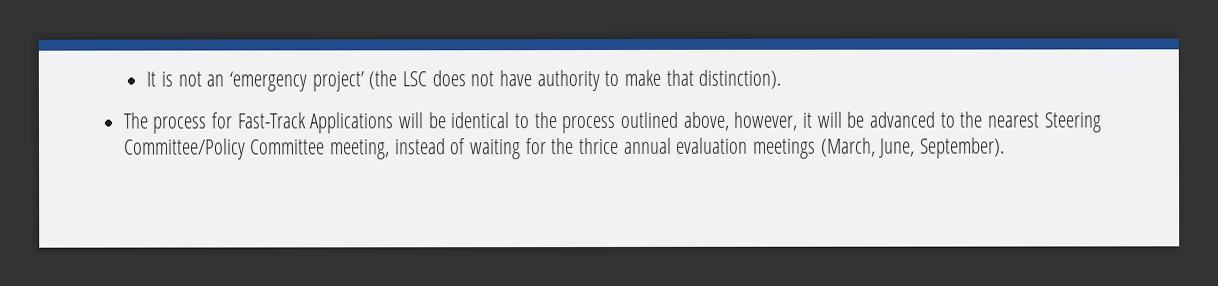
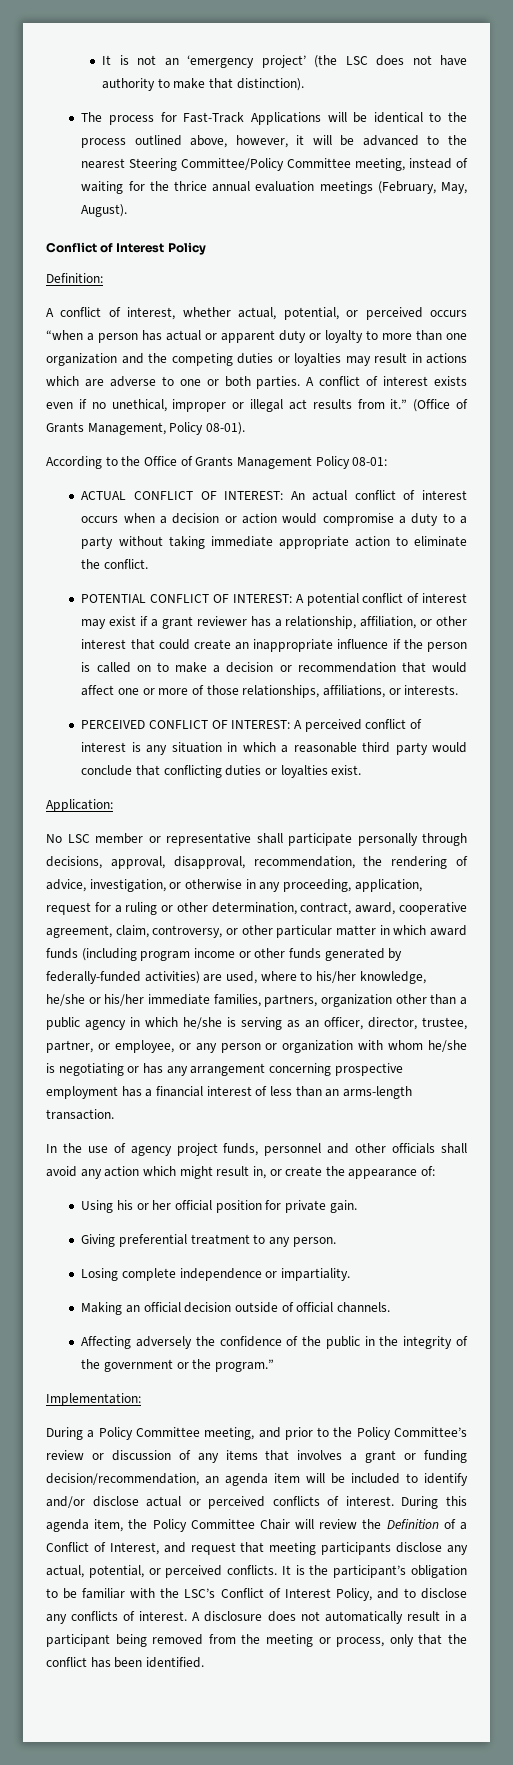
[819,137,1006,159] (March, June, September). -> [377,181,467,194] [81,204,128,217] [46,242,206,255] [46,273,103,283] [46,307,468,320] [46,330,467,343] [46,353,467,366] [46,376,468,389] [46,399,468,412] [46,422,245,435] [46,456,388,469] [81,490,467,501] [81,513,467,526] [81,536,468,549] [81,559,149,569] [81,593,467,606] [81,616,467,629] [81,639,467,652] [81,662,467,673] [81,685,459,698] [81,719,422,732] [81,742,468,755] [81,765,362,778] [46,799,113,812] [46,833,467,846] [46,856,468,869] [46,879,422,892] [46,902,467,915] [46,925,468,938] [46,948,403,961] [46,971,426,984] [46,994,468,1007] [46,1017,467,1030] [46,1040,467,1053] [46,1063,403,1076] [46,1086,412,1099] [46,1109,114,1120] [46,1143,467,1156] [46,1166,436,1179] [81,1200,357,1213] [81,1234,336,1247] [81,1268,351,1281] [81,1302,390,1315] [81,1336,468,1349] [81,1359,275,1372] [46,1393,141,1406] [46,1427,468,1440] [46,1450,468,1463] [46,1473,468,1486] [46,1496,467,1509] [46,1519,468,1532] [46,1542,469,1555] [46,1565,467,1578] [46,1588,467,1601] [46,1611,467,1624] [46,1634,468,1647] [46,1657,204,1668] (February, May, August). // Conflict of Interest Policy // Definition: // A conflict of interest, whether actual, potential, or perceived occurs “when a person has actual or apparent duty or loyalty to more than one organization and the competing duties or loyalties may result in actions which are adverse to one or both parties. A conflict of interest exists even if no unethical, improper or illegal act results from it.” (Office of Grants Management, Policy 08-01). // According to the Office of Grants Management Policy 08-01: // ACTUAL CONFLICT OF INTEREST: An actual conflict of interest occurs when a decision or action would compromise a duty to a party without taking immediate appropriate action to eliminate the conflict. // POTENTIAL CONFLICT OF INTEREST: A potential conflict of interest may exist if a grant reviewer has a relationship, affiliation, or other interest that could create an inappropriate influence if the person is called on to make a decision or recommendation that would affect one or more of those relationships, affiliations, or interests. // PERCEIVED CONFLICT OF INTEREST: A perceived conflict of interest is any situation in which a reasonable third party would conclude that conflicting duties or loyalties exist. // Application: // No LSC member or representative shall participate personally through decisions, approval, disapproval, recommendation, the rendering of advice, investigation, or otherwise in any proceeding, application, request for a ruling or other determination, contract, award, cooperative agreement, claim, controversy, or other particular matter in which award funds (including program income or other funds generated by federally-funded activities) are used, where to his/her knowledge, he/she or his/her immediate families, partners, organization other than a public agency in which he/she is serving as an officer, director, trustee, partner, or employee, or any person or organization with whom he/she is negotiating or has any arrangement concerning prospective employment has a financial interest of less than an arms-length transaction. // In the use of agency project funds, personnel and other officials shall avoid any action which might result in, or create the appearance of: // Using his or her official position for private gain. // Giving preferential treatment to any person. // Losing complete independence or impartiality. // Making an official decision outside of official channels. // Affecting adversely the confidence of the public in the integrity of the government or the program.” // Implementation: // During a Policy Committee meeting, and prior to the Policy Committee’s review or discussion of any items that involves a grant or funding decision/recommendation, an agenda item will be included to identify and/or disclose actual or perceived conflicts of interest. During this agenda item, the Policy Committee Chair will review the Definition of a Conflict of Interest, and request that meeting participants disclose any actual, potential, or perceived conflicts. It is the participant’s obligation to be familiar with the LSC’s Conflict of Interest Policy, and to disclose any conflicts of interest. A disclosure does not automatically result in a participant being removed from the meeting or process, only that the conflict has been identified.

